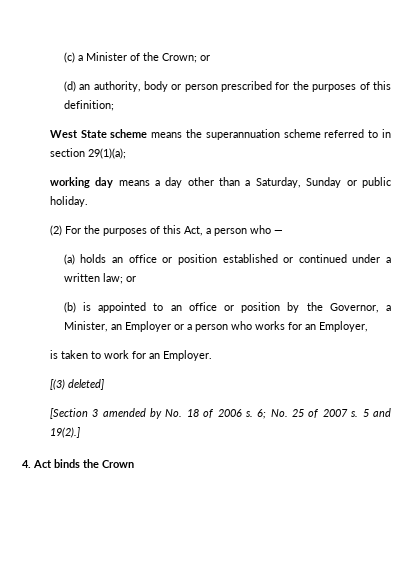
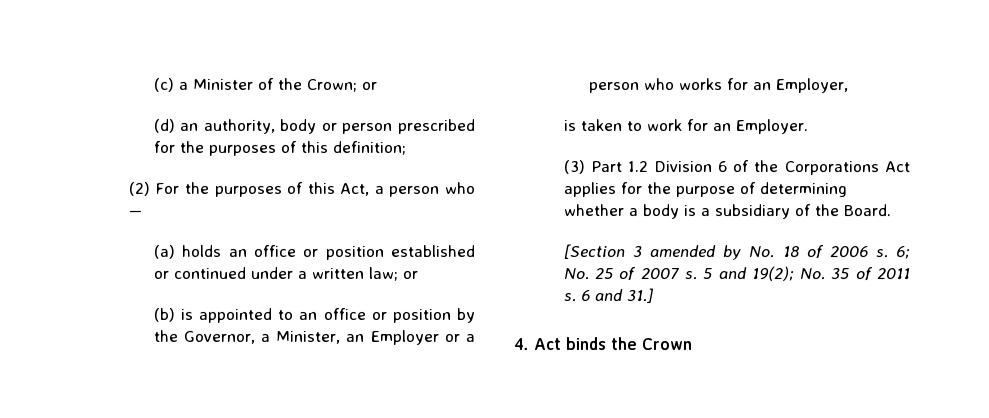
[49,129,392,140] [49,148,126,159] [49,177,391,188] [49,196,88,207] // West State scheme means the superannuation scheme referred to in section 29(1)(a); // working day means a day other than a Saturday, Sunday or public holiday. -> (407, 147) none
[49,379,104,390] [(3) deleted] -> [563,160,911,176] [563,182,848,198] [562,204,892,220] (3) Part 1.2 Division 6 of the Corporations Act applies for the purpose of determining whether a body is a subsidiary of the Board.
[49,427,80,438] 19(2).] -> [750,266,910,282] [562,288,653,304] 19(2); No. 35 of 2011 s. 6 and 31.]

